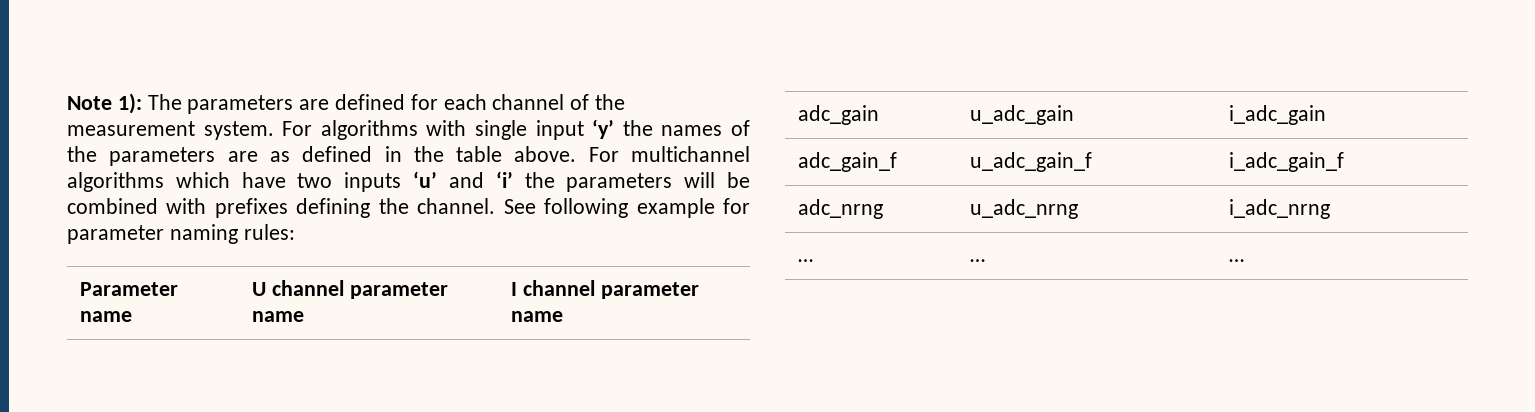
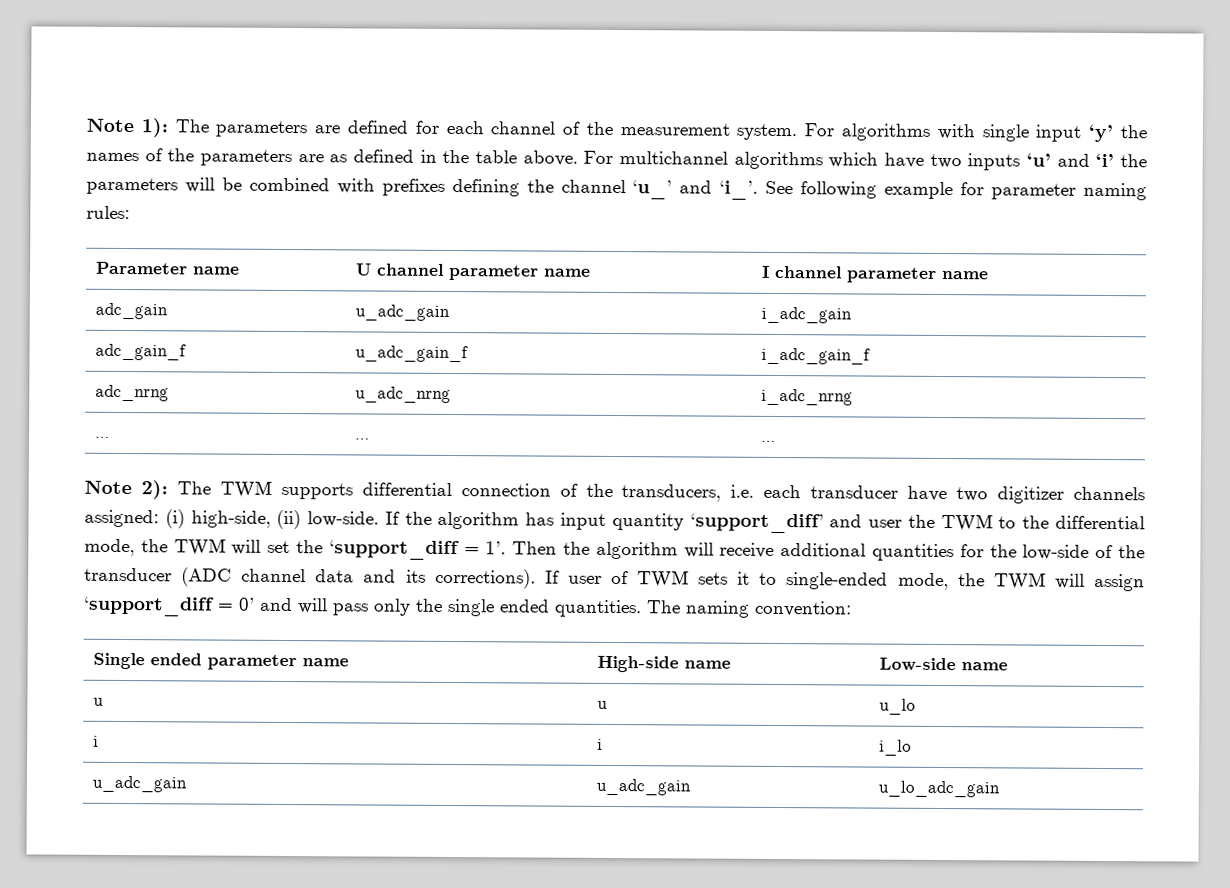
[417,198,496,214] channel. -> [560,179,759,200] channel ‘u_’ and ‘i_’.
(1245, 260) none -> [84,480,1145,504] [84,509,1146,534] [84,538,1145,562] [84,567,1145,592] [83,596,852,618] [93,652,350,671] [597,655,732,673] [879,657,1009,672] [93,697,105,706] [597,700,609,709] [879,698,917,715] [93,735,100,747] [597,738,604,750] [879,739,913,756] [92,775,188,793] [596,778,692,796] [878,780,1001,798] // Note 2): The TWM supports differential connection of the transducers, i.e. each transducer have two digitizer channels assigned: (i) high-side, (ii) low-side. If the algorithm has input quantity ‘support_diff’ and user the TWM to the differential mode, the TWM will set the ‘support_diff = 1’. Then the algorithm will receive additional quantities for the low-side of the transducer (ADC channel data and its corrections). If user of TWM sets it to single-ended mode, the TWM will assign ‘support_diff = 0’ and will pass only the single ended quantities. The naming convention: // Single ended parameter name | High-side name | Low-side name // u | u | u_lo // i | i | i_lo // u_adc_gain | u_adc_gain | u_lo_adc_gain

